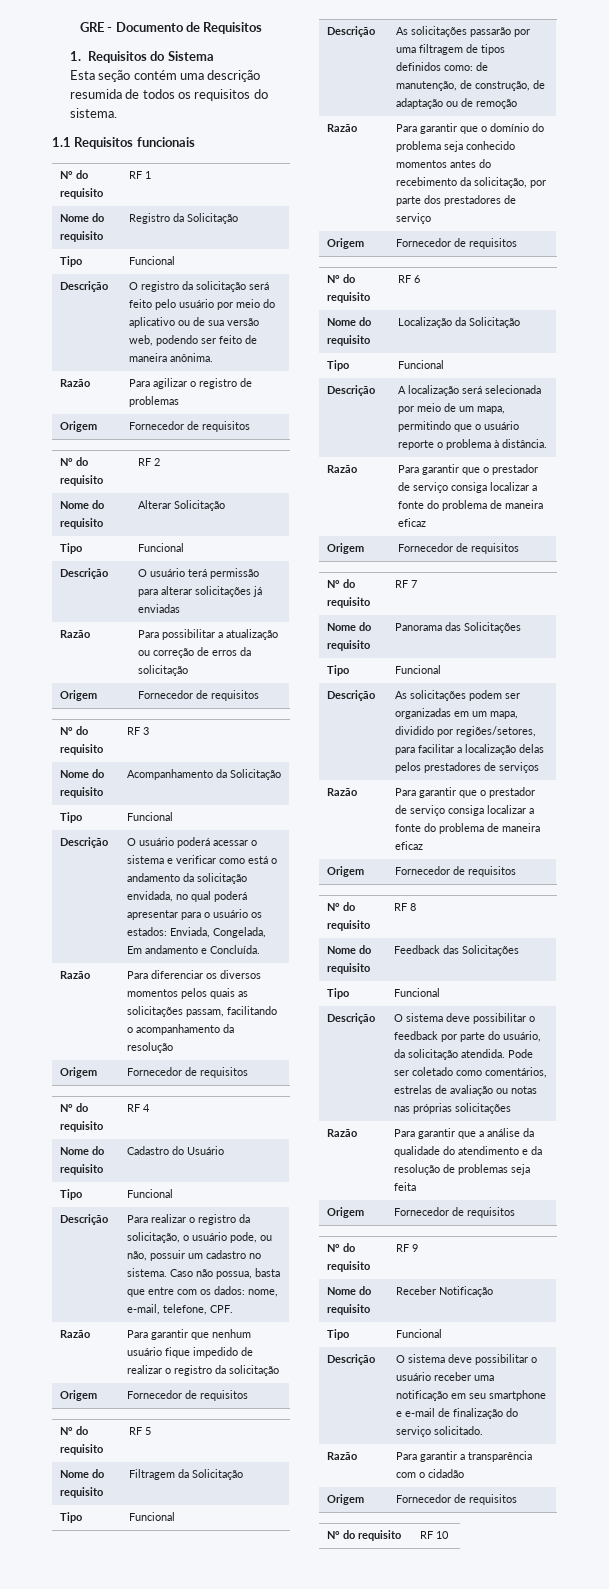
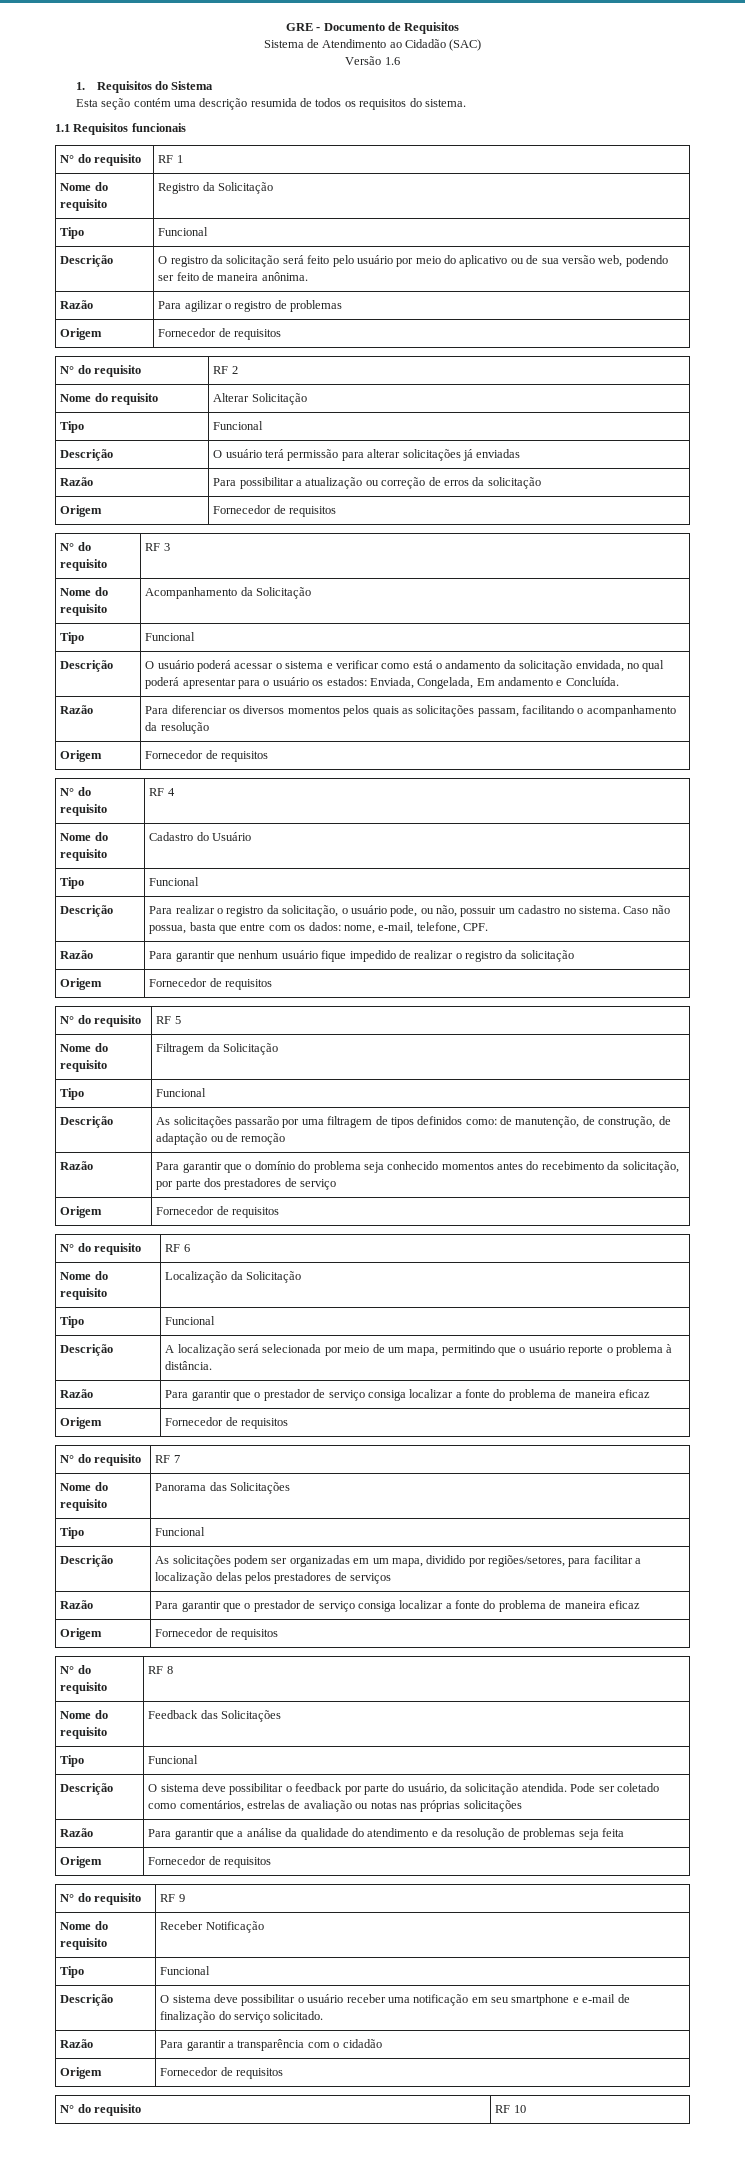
(263, 28) none -> [263,39,482,51] [345,56,400,65] // Sistema de Atendimento ao Cidadão (SAC) // Versão 1.6

